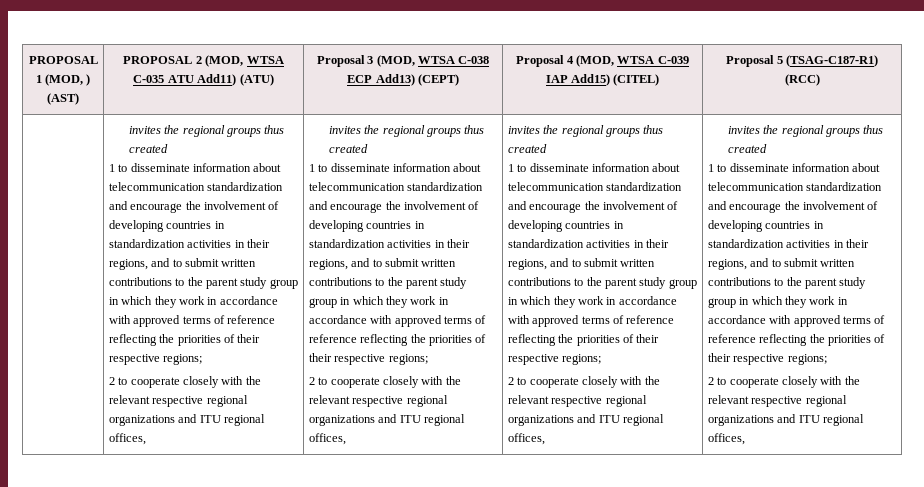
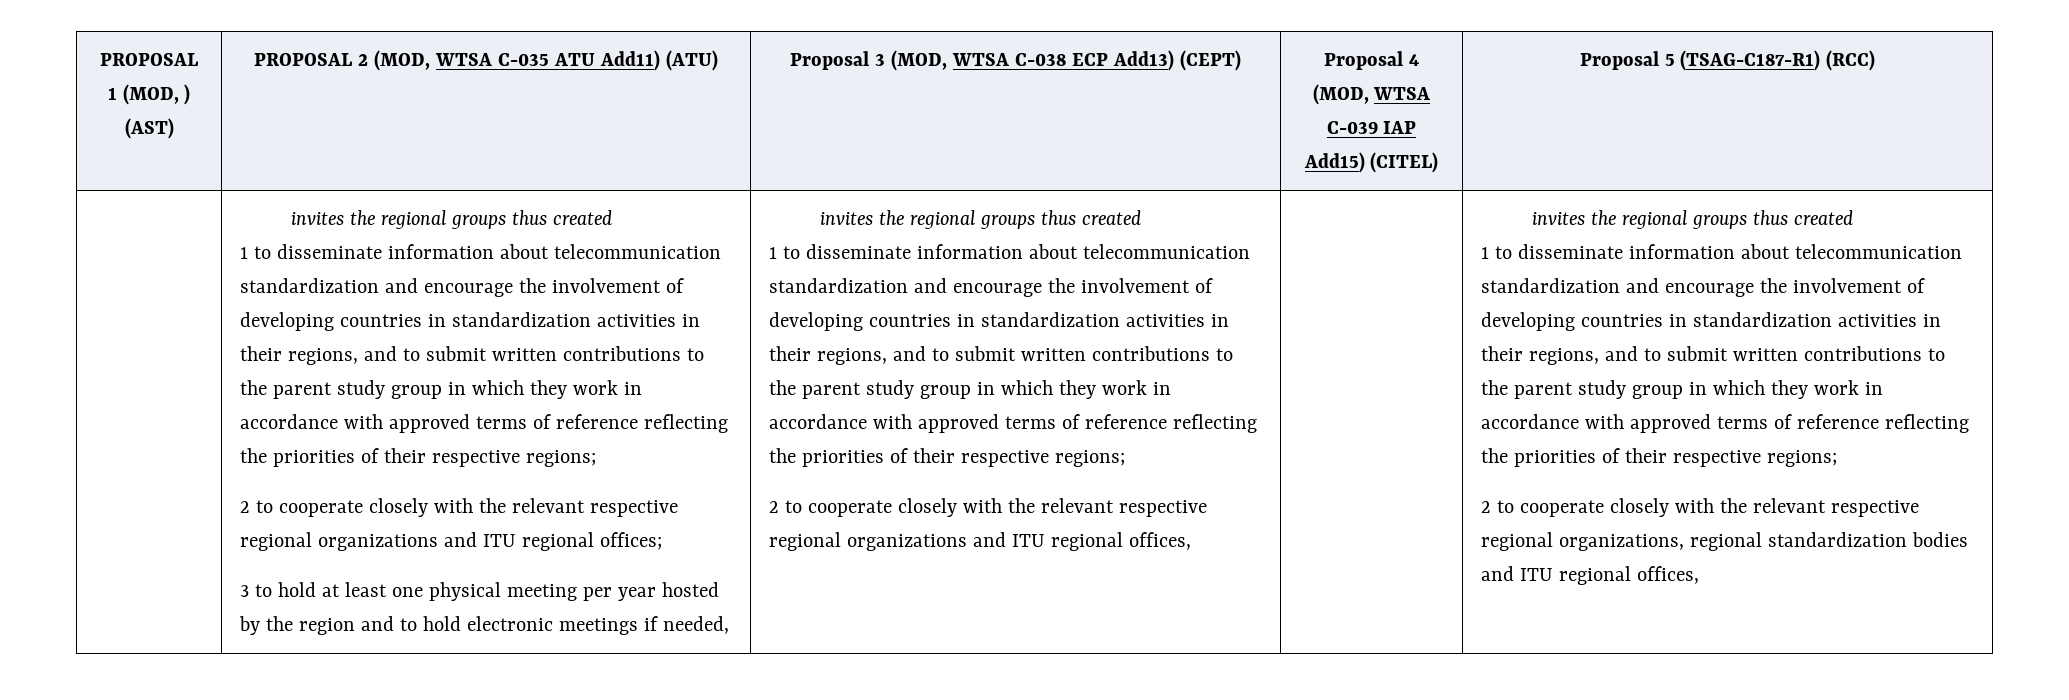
[108,433,146,445] offices, -> [599,532,662,550] [240,582,719,601] [239,616,729,635] offices; // 3 to hold at least one physical meeting per year hosted by the region and to hold electronic meetings if needed,
[507,125,664,137] [507,144,547,153] [507,163,681,172] [507,182,683,191] [507,201,679,213] [507,220,624,232] [507,239,669,248] [507,258,656,270] [507,277,697,289] [507,296,677,308] [507,315,675,327] [507,334,660,346] [507,354,602,365] [507,376,660,388] [507,395,647,407] [507,414,664,426] [507,433,545,445] invites the regional groups thus created // 1 to disseminate information about telecommunication standardization and encourage the involvement of developing countries in standardization activities in their regions, and to submit written contributions to the parent study group in which they work in accordance with approved terms of reference reflecting the priorities of their respective regions; // 2 to cooperate closely with the relevant respective regional organizations and ITU regional offices, -> (1191, 541) none
[707,415,774,426] organizations -> [1559,532,1968,551] organizations, regional standardization bodies

